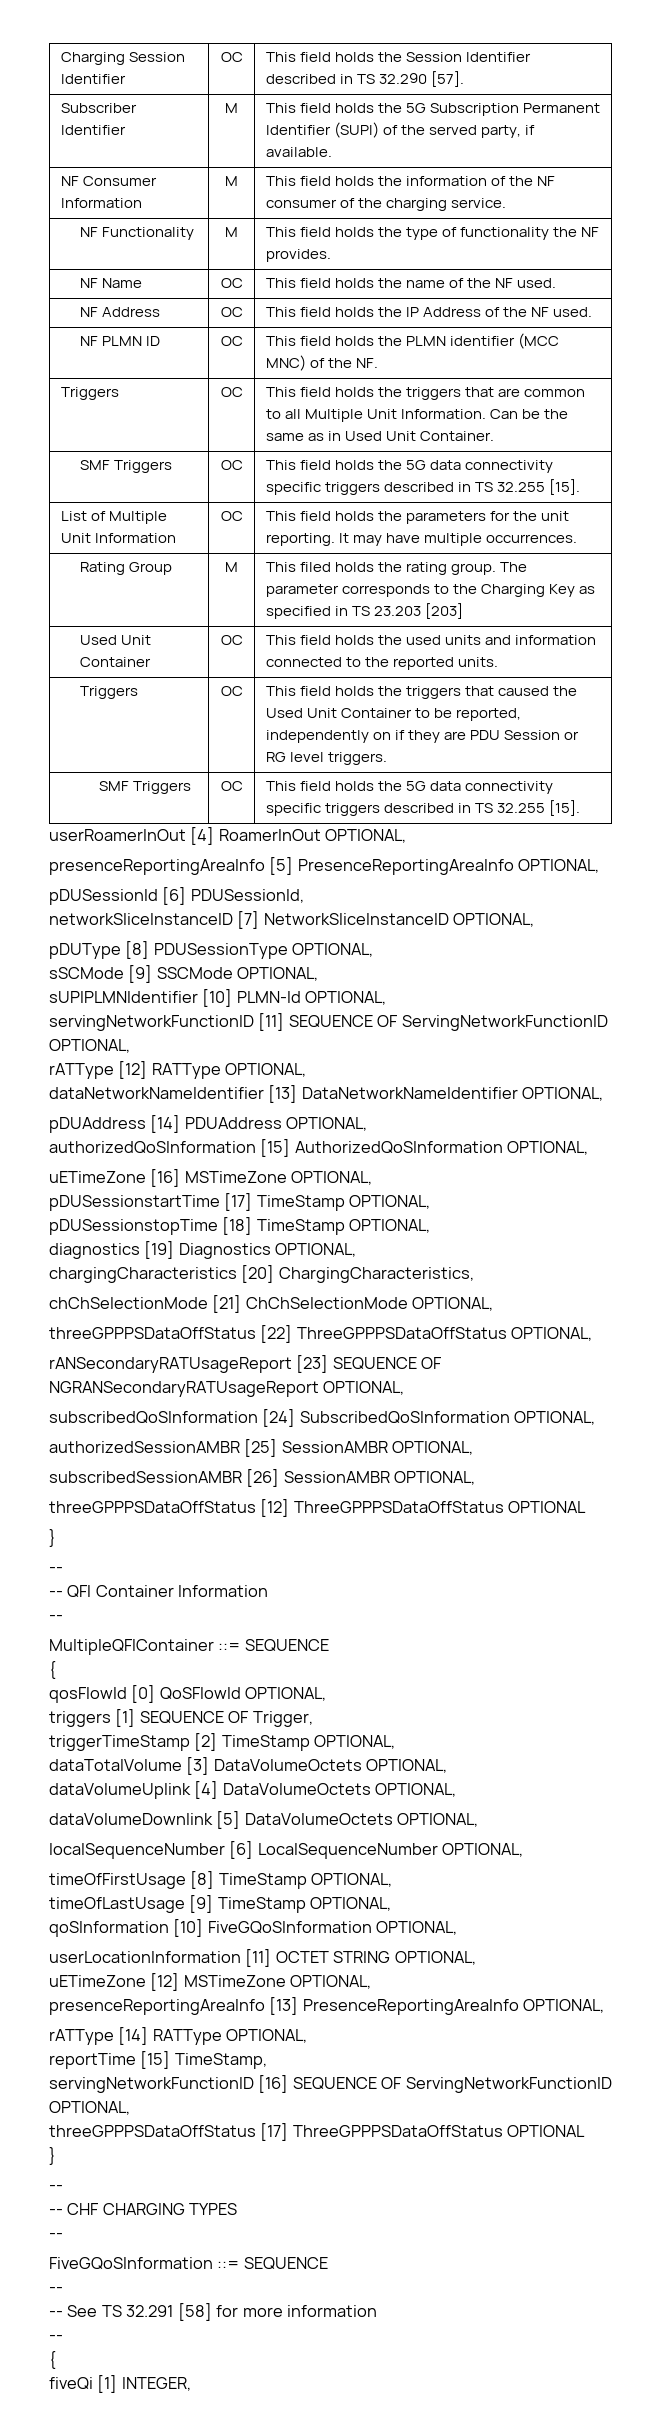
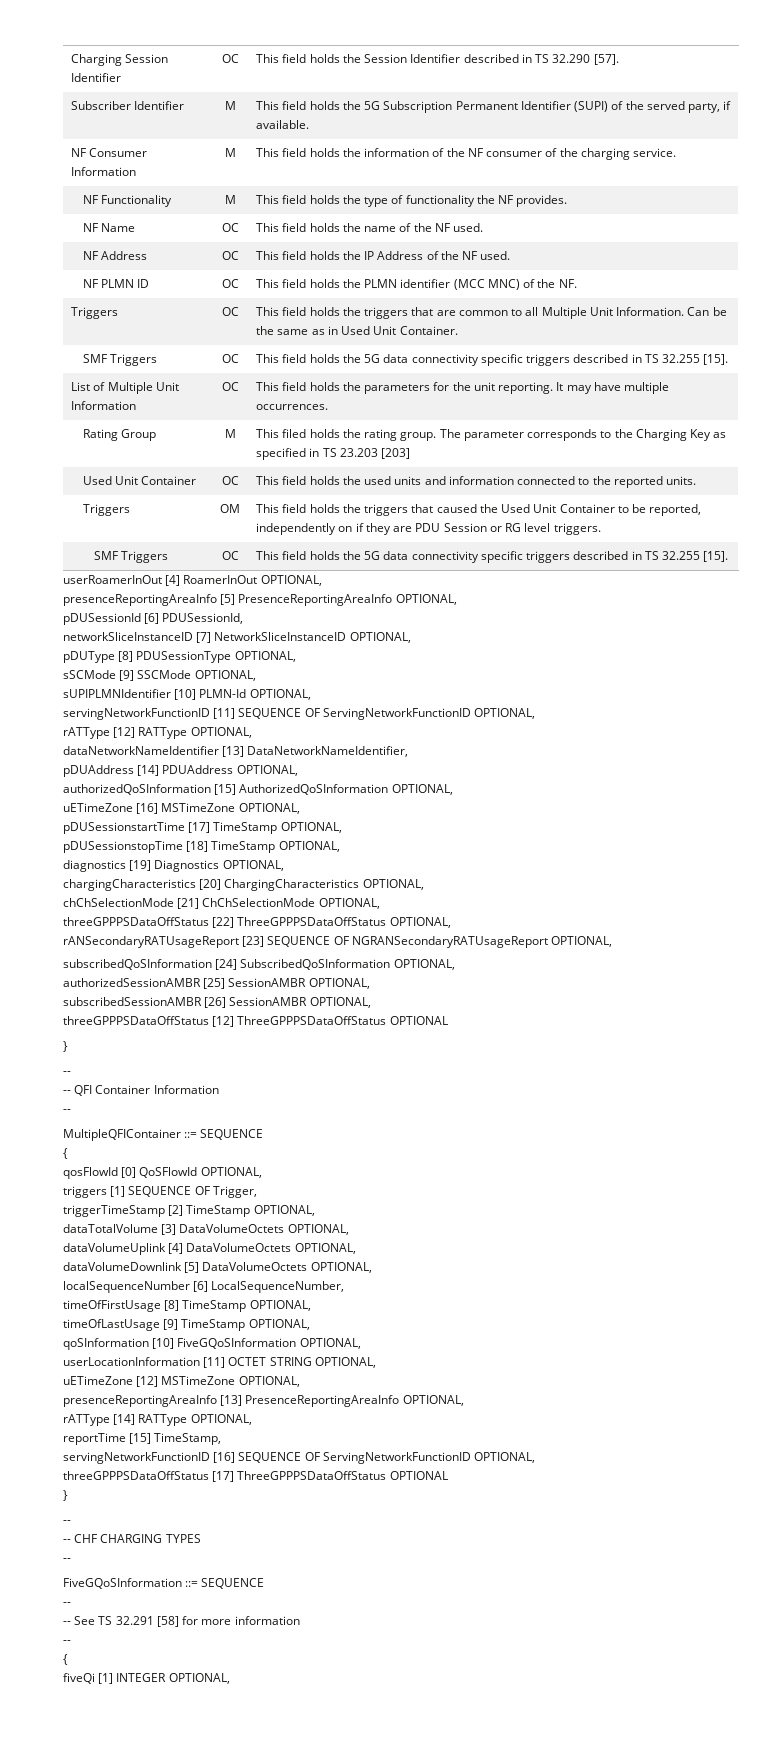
[220,686,243,696] OC -> [220,504,240,513] OM
[301,1087,604,1101] DataNetworkNameIdentifier OPTIONAL, -> [247,746,409,757] DataNetworkNameIdentifier,
[278,1267,474,1283] ChargingCharacteristics, -> [224,879,424,891] ChargingCharacteristics OPTIONAL,
[257,1843,524,1859] LocalSequenceNumber OPTIONAL, -> [211,1281,345,1293] LocalSequenceNumber,
[121,2377,191,2391] INTEGER, -> [116,1673,230,1684] INTEGER OPTIONAL,

